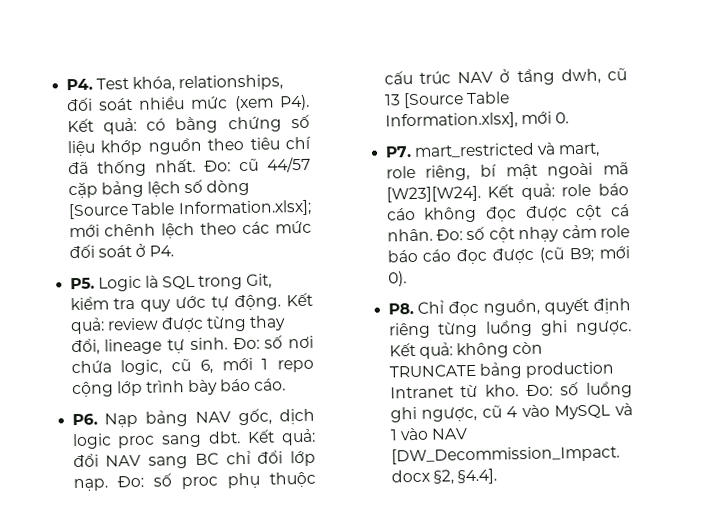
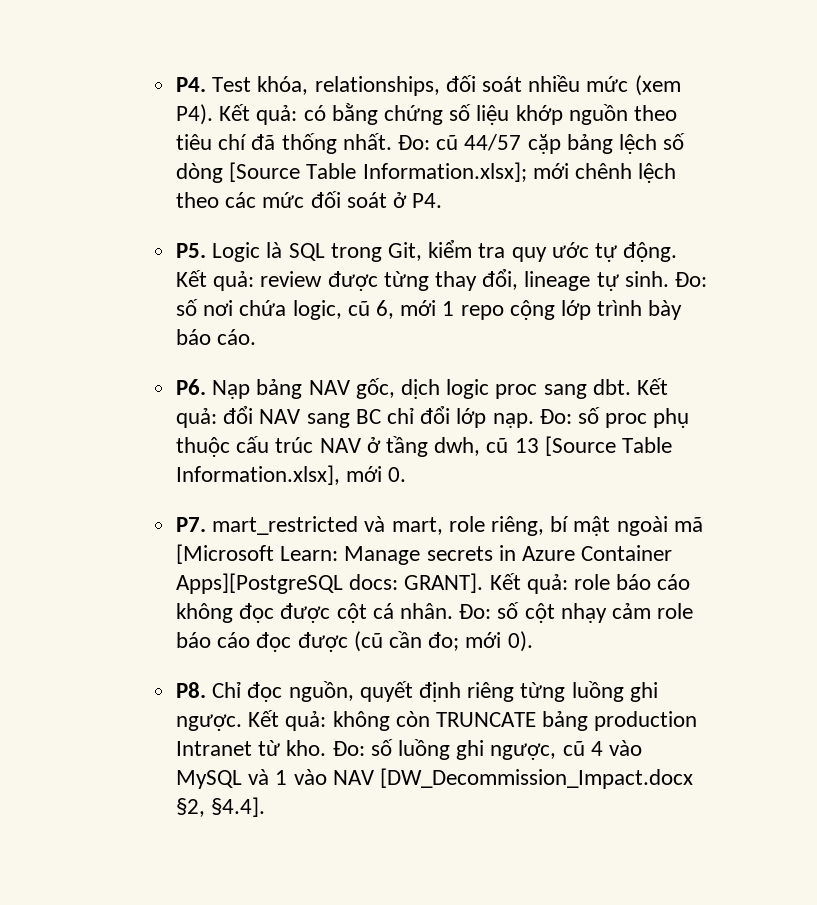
[385,185,481,203] [W23][W24]. -> [175,544,673,565] [175,573,484,594] [Microsoft Learn: Manage secrets in Azure Container Apps][PostgreSQL docs: GRANT].
[569,247,595,263] B9; -> [388,631,460,651] cần đo;

